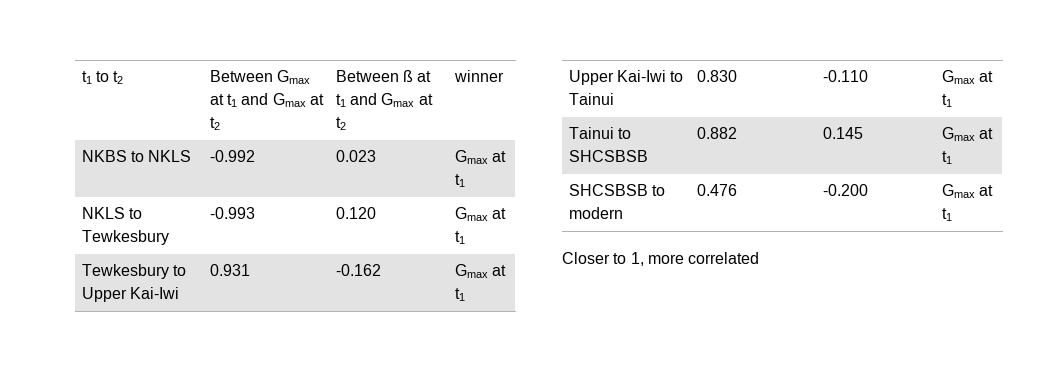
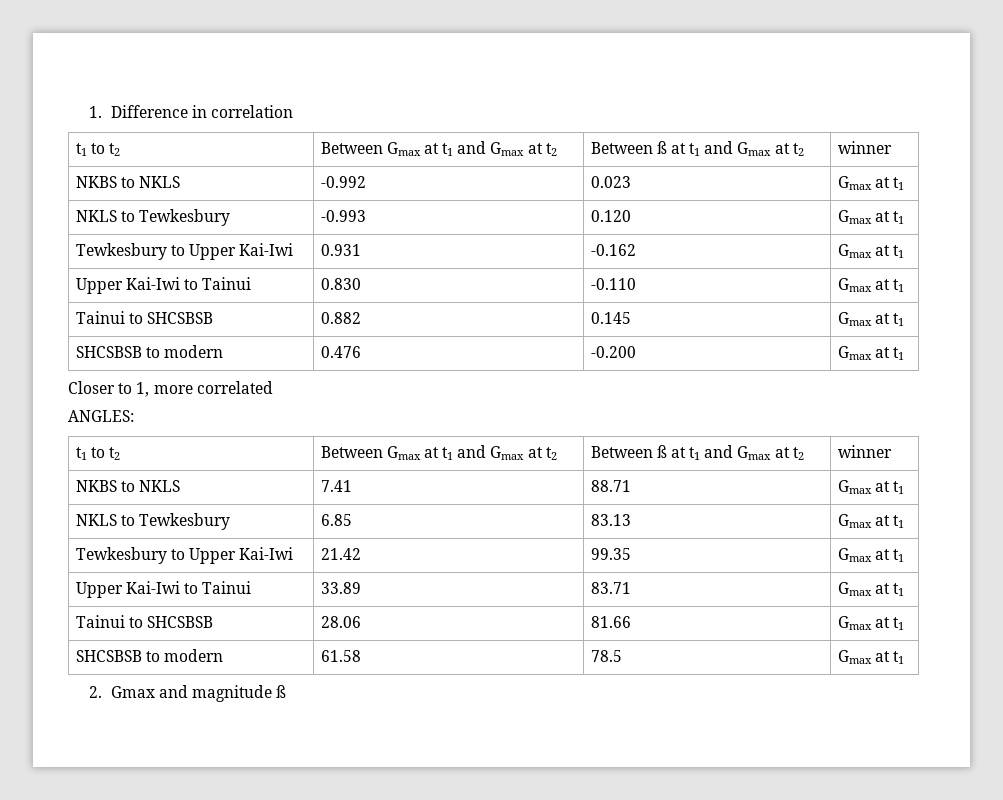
(81, 77) none -> [89,105,294,118] 1. Difference in correlation //
(760, 258) none -> [68,410,134,422] [75,447,120,460] [320,445,557,460] [590,445,804,460] [837,445,892,458] [75,480,180,492] [320,480,352,492] [590,480,631,492] [837,480,904,494] [75,513,230,530] [320,514,352,526] [590,514,631,526] [837,514,904,528] [75,547,294,564] [320,548,361,560] [590,548,631,560] [837,548,904,562] [75,581,252,598] [320,582,361,594] [590,582,631,594] [837,582,904,596] [75,615,213,628] [320,616,361,628] [590,616,631,628] [837,616,904,630] [75,649,223,662] [320,650,361,662] [590,650,622,662] [837,650,904,664] [89,685,287,702] // ANGLES: // t1 to t2 | Between Gmax at t1 and Gmax at t2 | Between ß at t1 and Gmax at t2 | winner // NKBS to NKLS | 7.41 | 88.71 | Gmax at t1 // NKLS to Tewkesbury | 6.85 | 83.13 | Gmax at t1 // Tewkesbury to Upper Kai-Iwi | 21.42 | 99.35 | Gmax at t1 // Upper Kai-Iwi to Tainui | 33.89 | 83.71 | Gmax at t1 // Tainui to SHCSBSB | 28.06 | 81.66 | Gmax at t1 // SHCSBSB to modern | 61.58 | 78.5 | Gmax at t1 // 2. Gmax and magnitude ß

